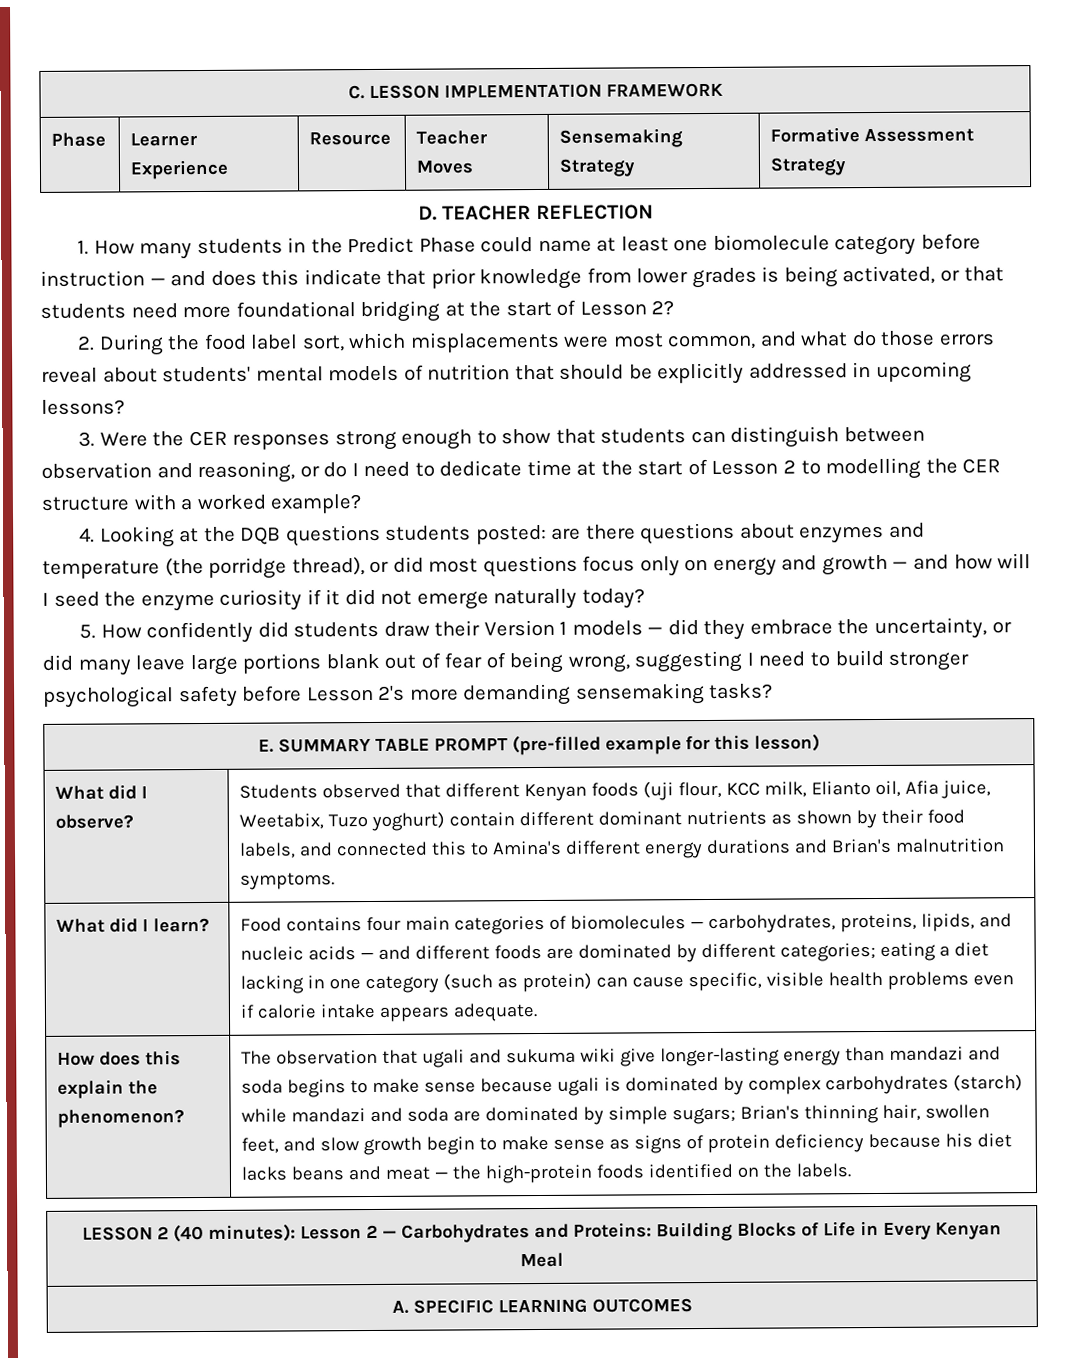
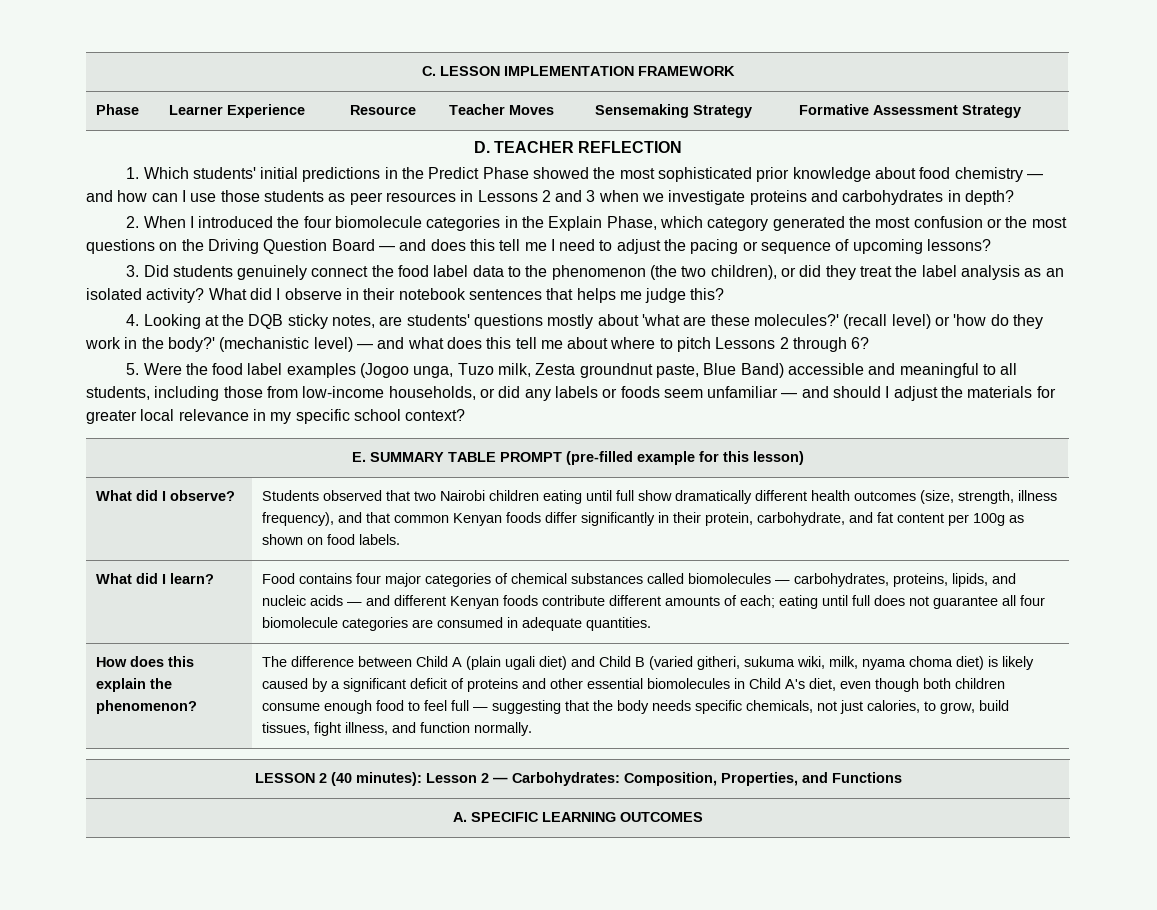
[93,233,981,260] [40,265,1004,290] [40,299,675,323] [76,330,995,356] [41,361,972,385] [41,399,125,415] [77,426,925,451] [41,457,1002,484] [41,494,363,514] How many students in the Predict Phase could name at least one biomolecule category before instruction — and does this indicate that prior knowledge from lower grades is being activated, or that students need more foundational bridging at the start of Lesson 2? // 2. During the food label sort, which misplacements were most common, and what do those errors reveal about students' mental models of nutrition that should be explicitly addressed in upcoming lessons? // 3. Were the CER responses strong enough to show that students can distinguish between observation and reasoning, or do I need to dedicate time at the start of Lesson 2 to modelling the CER structure with a worked example? -> [143,167,1043,182] [86,190,1015,205] [126,216,1067,231] [86,239,992,254] [126,265,1064,280] [86,288,725,303] Which students' initial predictions in the Predict Phase showed the most sophisticated prior knowledge about food chemistry — and how can I use those students as peer resources in Lessons 2 and 3 when we investigate proteins and carbohydrates in depth? // 2. When I introduced the four biomolecule categories in the Explain Phase, which category generated the most confusion or the most questions on the Driving Question Board — and does this tell me I need to adjust the pacing or sequence of upcoming lessons? // 3. Did students genuinely connect the food label data to the phenomenon (the two children), or did they treat the label analysis as an isolated activity? What did I observe in their notebook sentences that helps me judge this?
[285,522,925,547] [42,553,1032,579] [42,588,645,612] [78,617,1012,644] [42,649,970,676] [43,683,774,708] questions students posted: are there questions about enzymes and temperature (the porridge thread), or did most questions focus only on energy and growth — and how will I seed the enzyme curiosity if it did not emerge naturally today? // 5. How confidently did students draw their Version 1 models — did they embrace the uncertainty, or did many leave large portions blank out of fear of being wrong, suggesting I need to build stronger psychological safety before Lesson 2's more demanding sensemaking tasks? -> [287,314,1043,329] [85,337,870,352] [126,363,1018,378] [86,386,1056,401] [86,409,466,424] sticky notes, are students' questions mostly about 'what are these molecules?' (recall level) or 'how do they work in the body?' (mechanistic level) — and what does this tell me about where to pitch Lessons 2 through 6? // 5. Were the food label examples (Jogoo unga, Tuzo milk, Zesta groundnut paste, Blue Band) accessible and meaningful to all students, including those from low-income households, or did any labels or foods seem unfamiliar — and should I adjust the materials for greater local relevance in my specific school context?
[445,780,992,802] [239,809,966,831] [239,838,1006,859] [240,872,336,890] different Kenyan foods (uji flour, KCC milk, Elianto oil, Afia juice, Weetabix, Tuzo yoghurt) contain different dominant nutrients as shown by their food labels, and connected this to Amina's different energy durations and Brian's malnutrition symptoms. -> [414,490,1058,504] [262,512,1025,526] [262,534,401,545] two Nairobi children eating until full show dramatically different health outcomes (size, strength, illness frequency), and that common Kenyan foods differ significantly in their protein, carbohydrate, and fat content per 100g as shown on food labels.
[405,916,451,931] main -> [385,573,422,587] major
(568, 922) none -> [511,573,685,584] chemical substances called
[494,942,990,963] [240,971,1015,994] [240,1003,539,1022] foods are dominated by different categories; eating a diet lacking in one category (such as protein) can cause specific, visible health problems even if calorie intake appears adequate. -> [450,595,1046,609] [262,617,652,631] Kenyan foods contribute different amounts of each; eating until full does not guarantee all four biomolecule categories are consumed in adequate quantities.
[276,1046,1002,1068] [241,1074,1024,1098] [241,1104,991,1125] [241,1133,1013,1156] [241,1163,852,1184] observation that ugali and sukuma wiki give longer-lasting energy than mandazi and soda begins to make sense because ugali is dominated by complex carbohydrates (starch) while mandazi and soda are dominated by simple sugars; Brian's thinning hair, swollen feet, and slow growth begin to make sense as signs of protein deficiency because his diet lacks beans and meat — the high-protein foods identified on the labels. -> [291,656,1035,670] [262,678,1006,692] [262,700,1010,714] [262,722,533,736] difference between Child A (plain ugali diet) and Child B (varied githeri, sukuma wiki, milk, nyama choma diet) is likely caused by a significant deficit of proteins and other essential biomolecules in Child A's diet, even though both children consume enough food to feel full — suggesting that the body needs specific chemicals, not just calories, to grow, build tissues, fight illness, and function normally.
[401,1220,1002,1243] [520,1252,564,1268] Carbohydrates and Proteins: Building Blocks of Life in Every Kenyan Meal -> [511,772,902,786] Carbohydrates: Composition, Properties, and Functions

